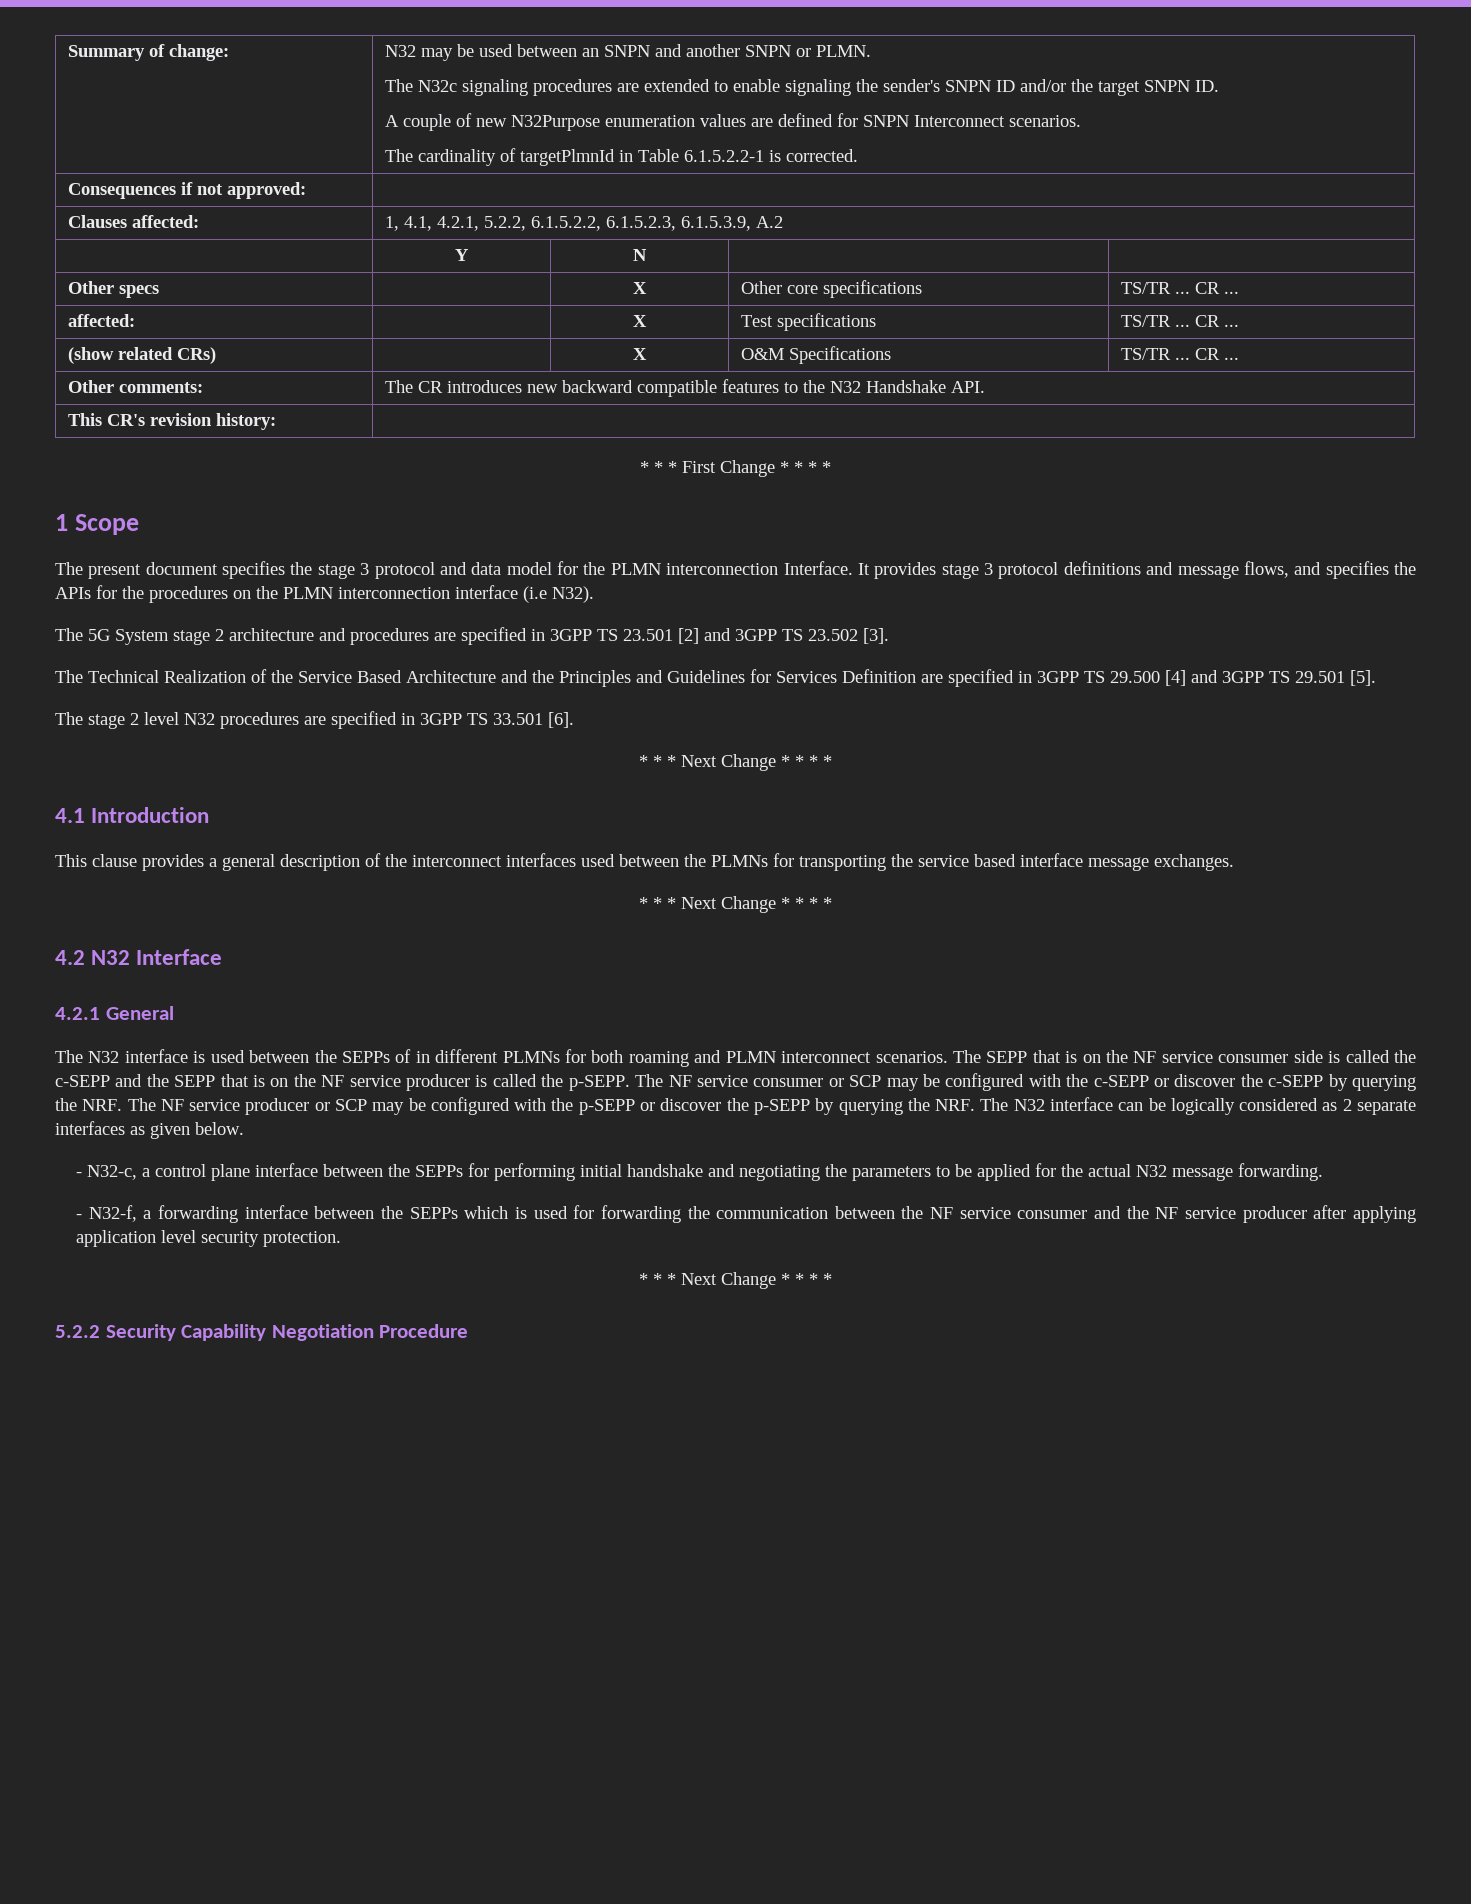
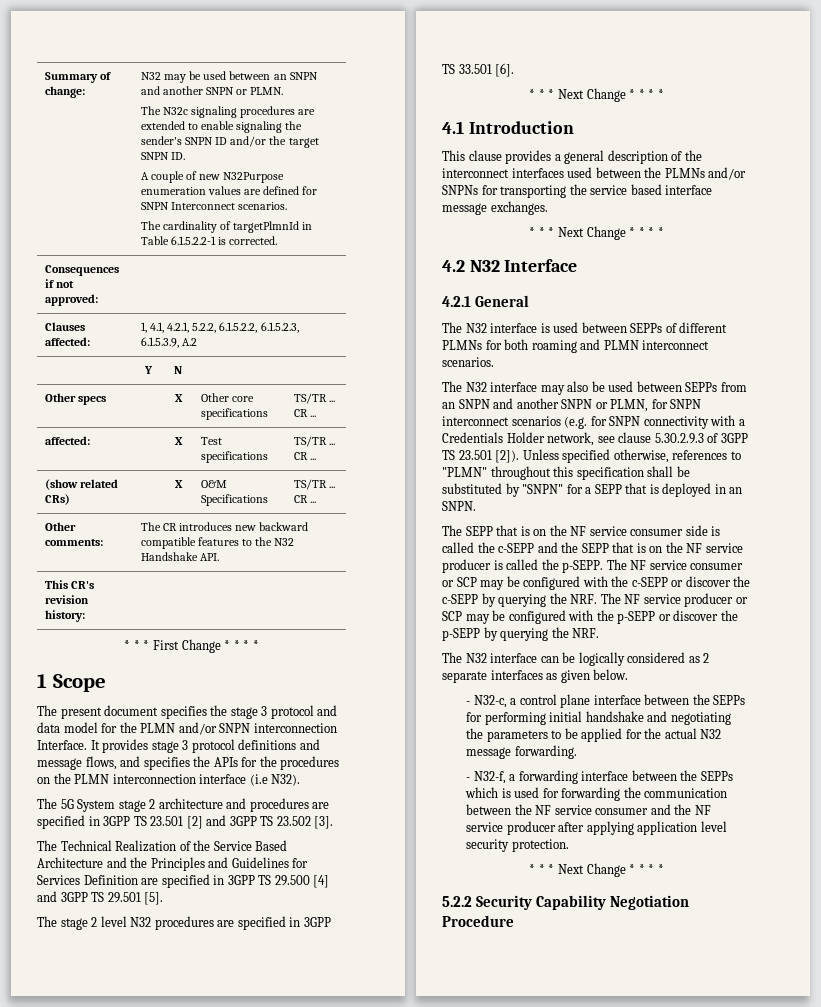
(661, 569) none -> [178,722,251,735] and/or SNPN
(768, 861) none -> [708,167,747,180] [442,185,478,195] and/or SNPNs
[314,1050,337,1063] the -> (627, 327) none
[415,1051,430,1063] in -> (677, 328) none
(948, 1057) none -> [442,381,747,395] [442,398,702,412] [442,415,745,429] [442,432,748,446] [442,449,741,463] [442,466,690,480] [442,483,743,497] [442,501,476,511] // The N32 interface may also be used between SEPPs from an SNPN and another SNPN or PLMN, for SNPN interconnect scenarios (e.g. for SNPN connectivity with a Credentials Holder network, see clause 5.30.2.9.3 of 3GPP TS 23.501 [2]). Unless specified otherwise, references to "PLMN" throughout this specification shall be substituted by "SNPN" for a SEPP that is deployed in an SNPN. //
(976, 1105) none -> (600, 633) //

